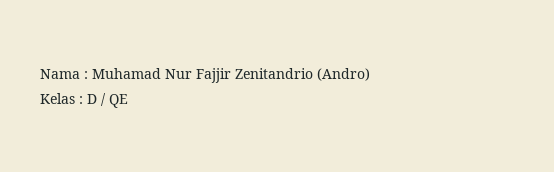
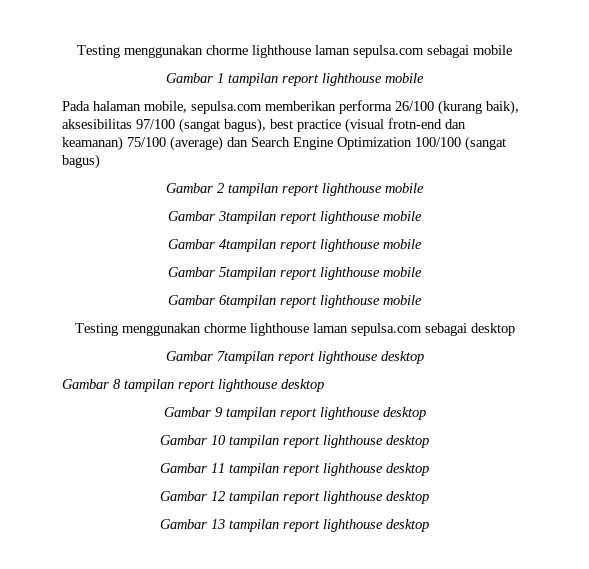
[40,68,370,83] [40,93,128,108] Nama : Muhamad Nur Fajjir Zenitandrio (Andro) // Kelas : D / QE -> [77,45,512,58] [166,73,424,86] [62,100,519,115] [62,118,466,133] [62,136,506,151] [62,154,100,169] [166,183,424,196] [168,211,422,224] [168,239,422,252] [168,267,422,280] [168,295,422,308] [74,323,515,336] [165,351,424,364] [62,379,324,392] [163,407,426,420] [160,435,429,448] [160,463,429,476] [160,491,429,504] [160,519,429,532] Testing menggunakan chorme lighthouse laman sepulsa.com sebagai mobile // Gambar 1 tampilan report lighthouse mobile // Pada halaman mobile, sepulsa.com memberikan performa 26/100 (kurang baik), aksesibilitas 97/100 (sangat bagus), best practice (visual frotn-end dan keamanan) 75/100 (average) dan Search Engine Optimization 100/100 (sangat bagus) // Gambar 2 tampilan report lighthouse mobile // Gambar 3tampilan report lighthouse mobile // Gambar 4tampilan report lighthouse mobile // Gambar 5tampilan report lighthouse mobile // Gambar 6tampilan report lighthouse mobile // Testing menggunakan chorme lighthouse laman sepulsa.com sebagai desktop // Gambar 7tampilan report lighthouse desktop // Gambar 8 tampilan report lighthouse desktop // Gambar 9 tampilan report lighthouse desktop // Gambar 10 tampilan report lighthouse desktop // Gambar 11 tampilan report lighthouse desktop // Gambar 12 tampilan report lighthouse desktop // Gambar 13 tampilan report lighthouse desktop

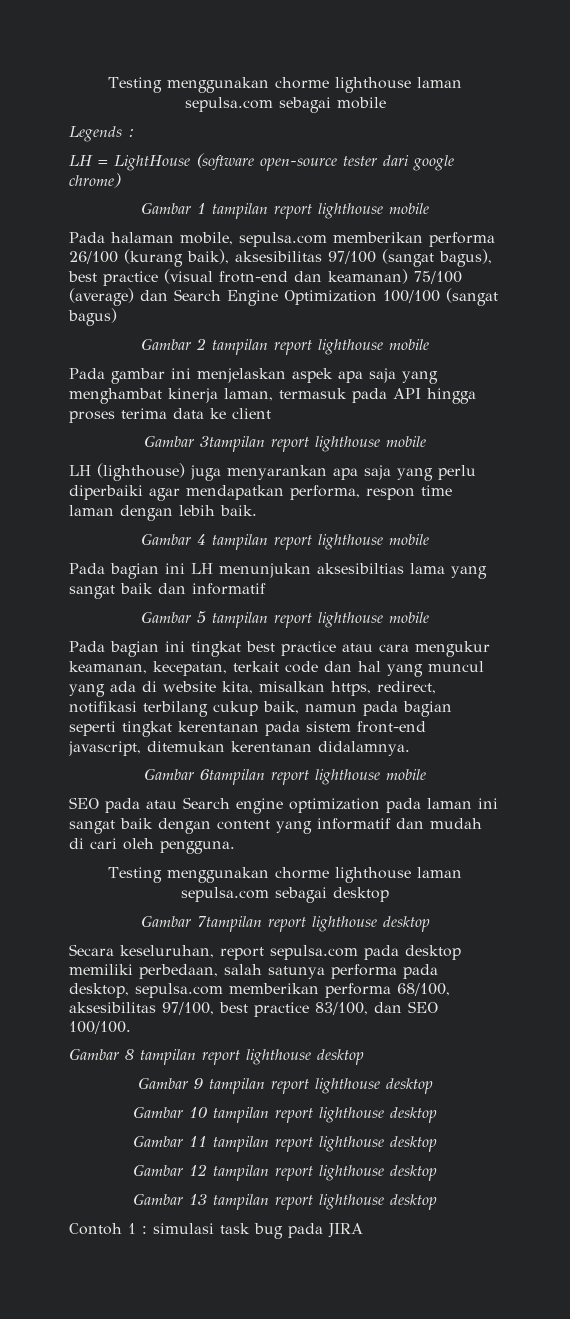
(512, 50) none -> [69,126,135,142] [69,153,454,171] [69,173,121,188] // Legends : // LH = LightHouse (software open-source tester dari google chrome)
(424, 188) none -> [69,368,438,384] [69,388,476,404] [69,408,271,423] // Pada gambar ini menjelaskan aspek apa saja yang menghambat kinerja laman, termasuk pada API hingga proses terima data ke client
[168,239,422,252] [168,267,422,280] // Gambar 4tampilan report lighthouse mobile // Gambar 5tampilan report lighthouse mobile -> [69,463,476,481] [69,485,452,501] [69,505,257,521] [141,533,429,550] [69,563,487,579] [69,583,266,599] [141,611,429,628] [69,641,490,657] [69,661,484,677] [69,681,436,697] [69,701,452,717] [69,721,426,737] [68,741,410,756] // LH (lighthouse) juga menyarankan apa saja yang perlu diperbaiki agar mendapatkan performa, respon time laman dengan lebih baik. // Gambar 4 tampilan report lighthouse mobile // Pada bagian ini LH menunjukan aksesibiltias lama yang sangat baik dan informatif // Gambar 5 tampilan report lighthouse mobile // Pada bagian ini tingkat best practice atau cara mengukur keamanan, kecepatan, terkait code dan hal yang muncul yang ada di website kita, misalkan https, redirect, notifikasi terbilang cukup baik, namun pada bagian seperti tingkat kerentanan pada sistem front-end javascript, ditemukan kerentanan didalamnya.
(422, 300) none -> [69,797,498,814] [69,818,482,834] [69,838,235,854] // SEO pada atau Search engine optimization pada laman ini sangat baik dengan content yang informatif dan mudah di cari oleh pengguna.
(424, 357) none -> [69,944,461,960] [69,964,438,979] [69,983,450,998] [69,1001,438,1017] [69,1021,131,1034] // Secara keseluruhan, report sepulsa.com pada desktop memiliki perbedaan, salah satunya performa pada desktop, sepulsa.com memberikan performa 68/100, aksesibilitas 97/100, best practice 83/100, dan SEO 100/100.
(429, 525) none -> [69,1223,363,1239] // Contoh 1 : simulasi task bug pada JIRA

